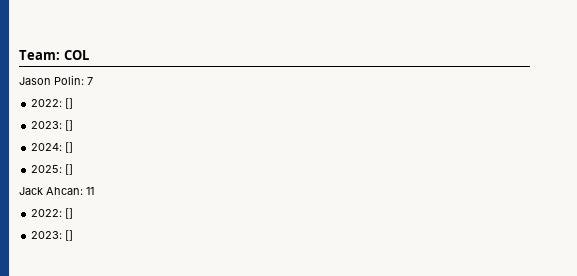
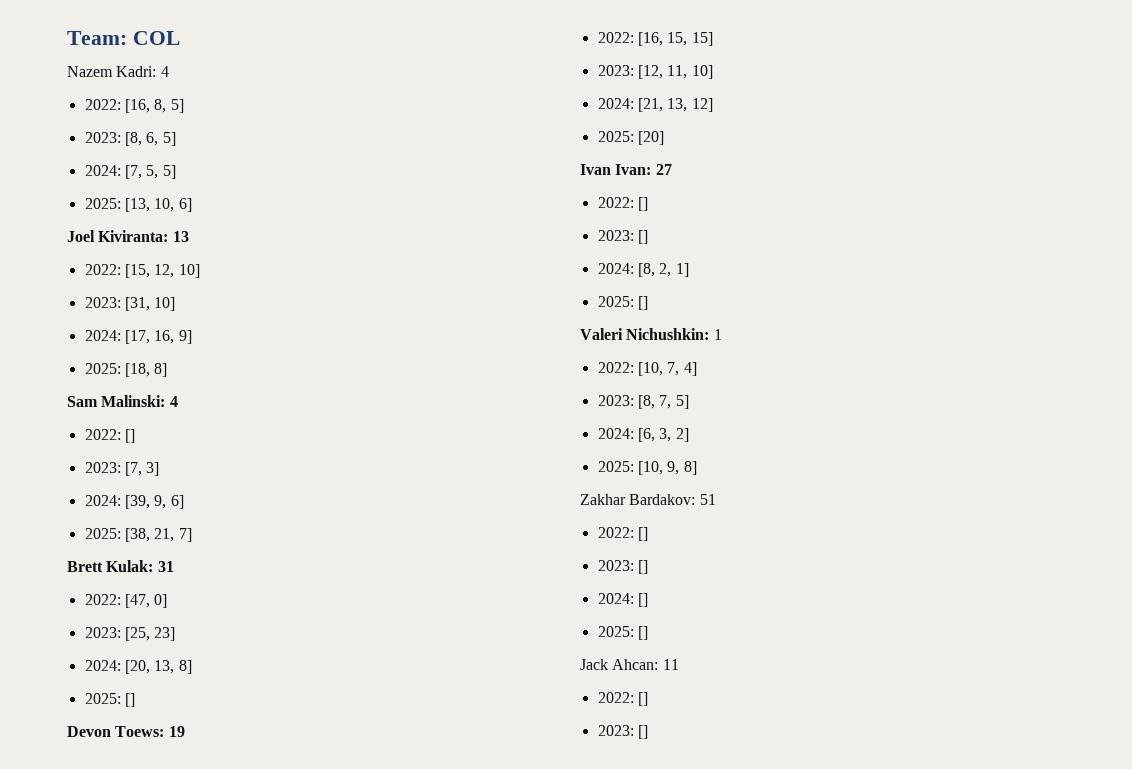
[19,75,93,85] Jason Polin: 7 -> [67,66,169,77] [84,99,184,113] [84,132,176,146] [84,165,176,179] [84,198,192,212] [67,230,189,242] [84,264,200,278] [84,297,176,311] [84,330,192,344] [84,363,168,377] [67,395,178,407] [84,429,135,443] [84,462,160,476] [84,495,184,509] [84,528,192,542] [67,560,174,572] [84,594,168,608] [84,627,176,641] [84,660,192,674] [84,693,135,707] [67,726,185,737] [597,32,713,46] [597,65,713,79] [597,98,713,112] [597,131,664,145] [580,164,672,175] [597,197,648,211] [597,230,648,244] [597,263,689,277] [597,296,648,310] [580,328,722,340] [597,362,697,376] [597,395,689,409] [597,428,689,442] [597,461,697,475] [580,494,716,505] Nazem Kadri: 4 // 2022: [16, 8, 5] // 2023: [8, 6, 5] // 2024: [7, 5, 5] // 2025: [13, 10, 6] // Joel Kiviranta: 13 // 2022: [15, 12, 10] // 2023: [31, 10] // 2024: [17, 16, 9] // 2025: [18, 8] // Sam Malinski: 4 // 2022: [] // 2023: [7, 3] // 2024: [39, 9, 6] // 2025: [38, 21, 7] // Brett Kulak: 31 // 2022: [47, 0] // 2023: [25, 23] // 2024: [20, 13, 8] // 2025: [] // Devon Toews: 19 // 2022: [16, 15, 15] // 2023: [12, 11, 10] // 2024: [21, 13, 12] // 2025: [20] // Ivan Ivan: 27 // 2022: [] // 2023: [] // 2024: [8, 2, 1] // 2025: [] // Valeri Nichushkin: 1 // 2022: [10, 7, 4] // 2023: [8, 7, 5] // 2024: [6, 3, 2] // 2025: [10, 9, 8] // Zakhar Bardakov: 51

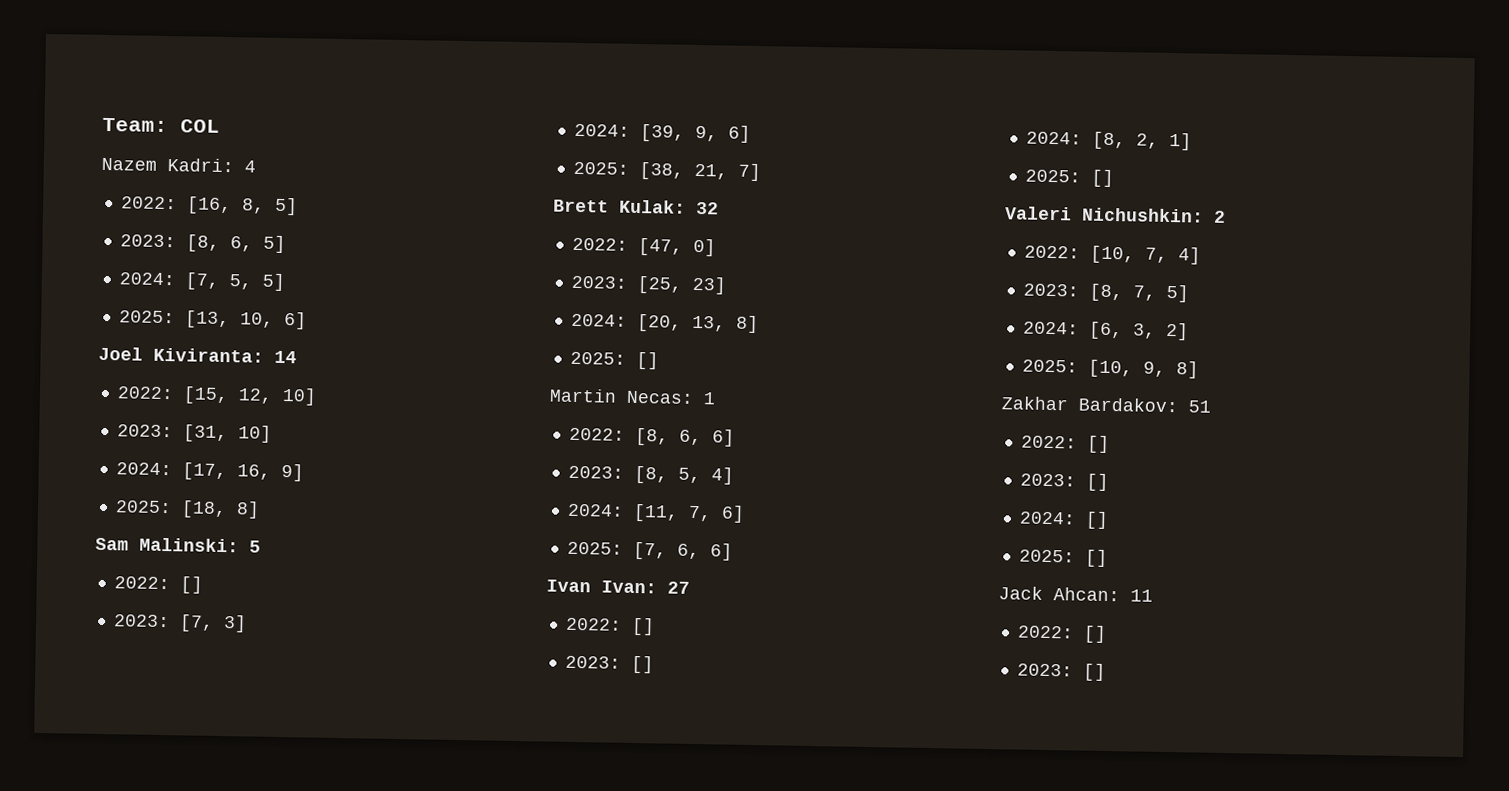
[172,231,189,242] 13 -> [274,350,297,364] 14
[169,396,178,407] 4 -> [249,540,261,553] 5
[157,561,174,572] 31 -> [696,201,719,215] 32
[67,726,185,737] [597,32,713,46] [597,65,713,79] [597,98,713,112] [597,131,664,145] Devon Toews: 19 // 2022: [16, 15, 15] // 2023: [12, 11, 10] // 2024: [21, 13, 12] // 2025: [20] -> [549,388,716,405] [568,427,735,447] [567,465,734,485] [566,503,745,523] [566,541,733,561] Martin Necas: 1 // 2022: [8, 6, 6] // 2023: [8, 5, 4] // 2024: [11, 7, 6] // 2025: [7, 6, 6]
[713,329,722,340] 1 -> [1213,210,1226,223] 2

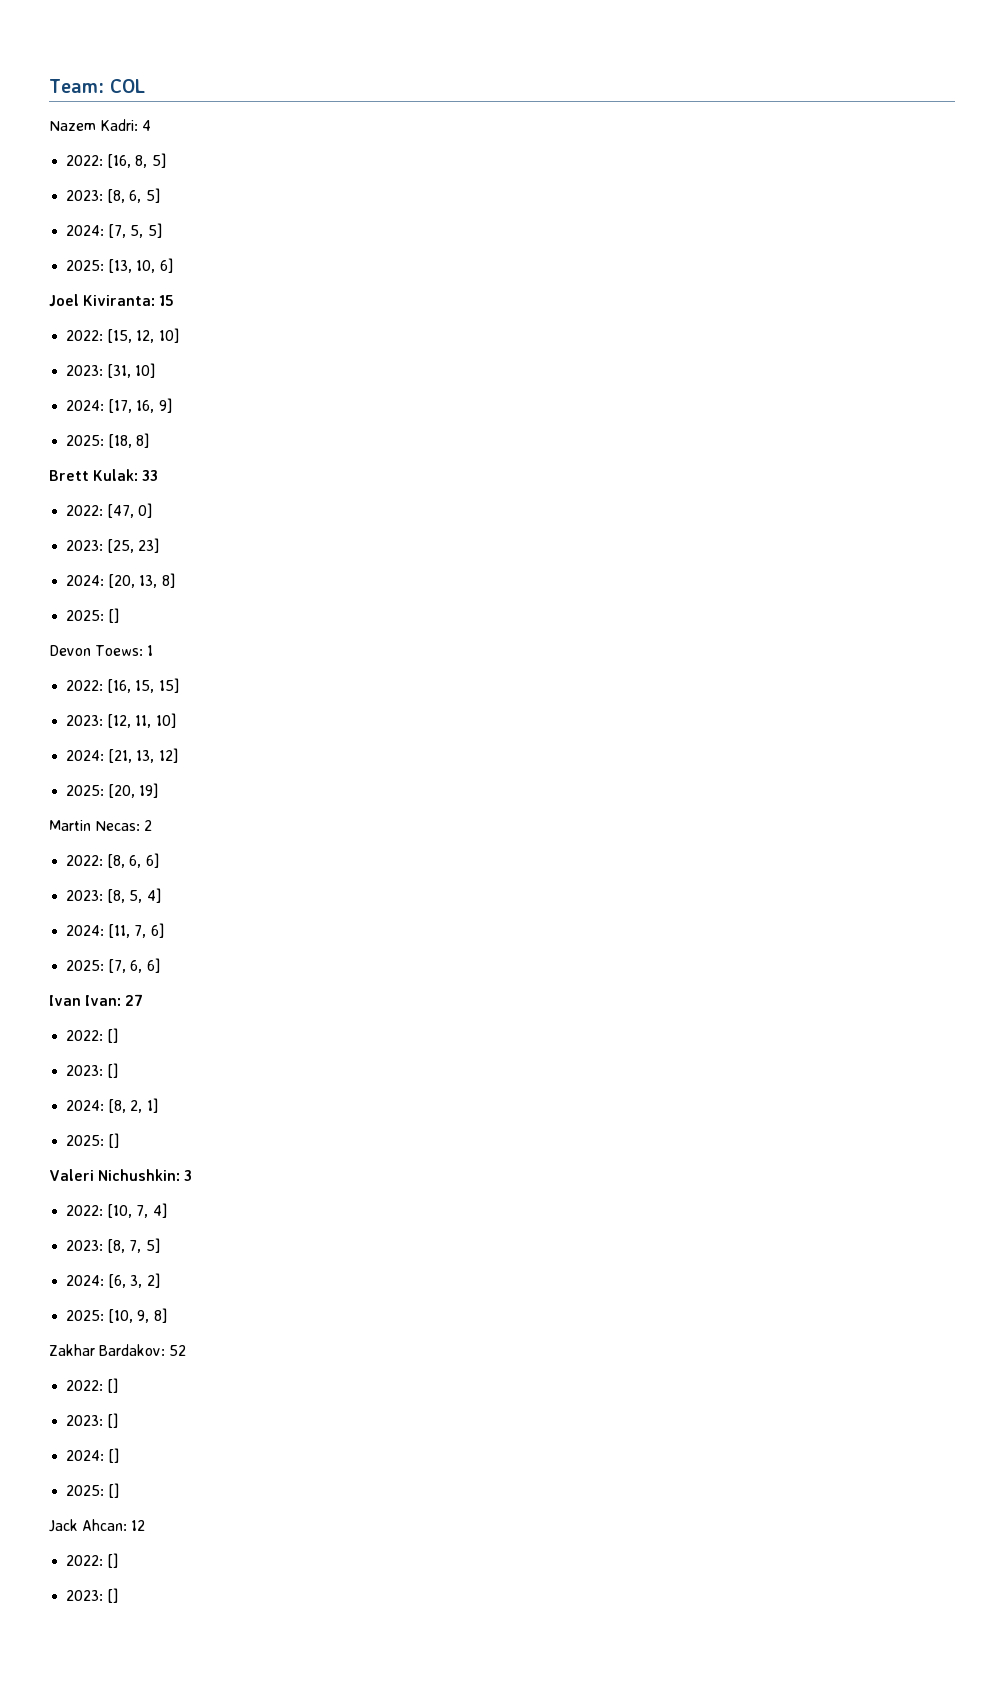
[274,350,297,364] 14 -> [159,295,175,306] 15
[95,537,261,553] [113,576,203,594] [113,614,247,633] [573,123,751,143] [572,161,761,182] // Sam Malinski: 5 // 2022: [] // 2023: [7, 3] // 2024: [39, 9, 6] // 2025: [38, 21, 7] -> (150, 440) none
[696,201,719,215] 32 -> [142,470,159,481] 33
(659, 360) none -> [49,645,154,656] [66,678,179,693] [66,713,176,728] [66,748,178,763] [66,783,159,798] // Devon Toews: 1 // 2022: [16, 15, 15] // 2023: [12, 11, 10] // 2024: [21, 13, 12] // 2025: [20, 19]
[703,392,716,405] 1 -> [144,820,153,831] 2
[1213,210,1226,223] 2 -> [184,1170,193,1181] 3
[1188,400,1211,413] 51 -> [169,1345,187,1356] 52
[1130,589,1153,602] 11 -> [131,1520,146,1531] 12

